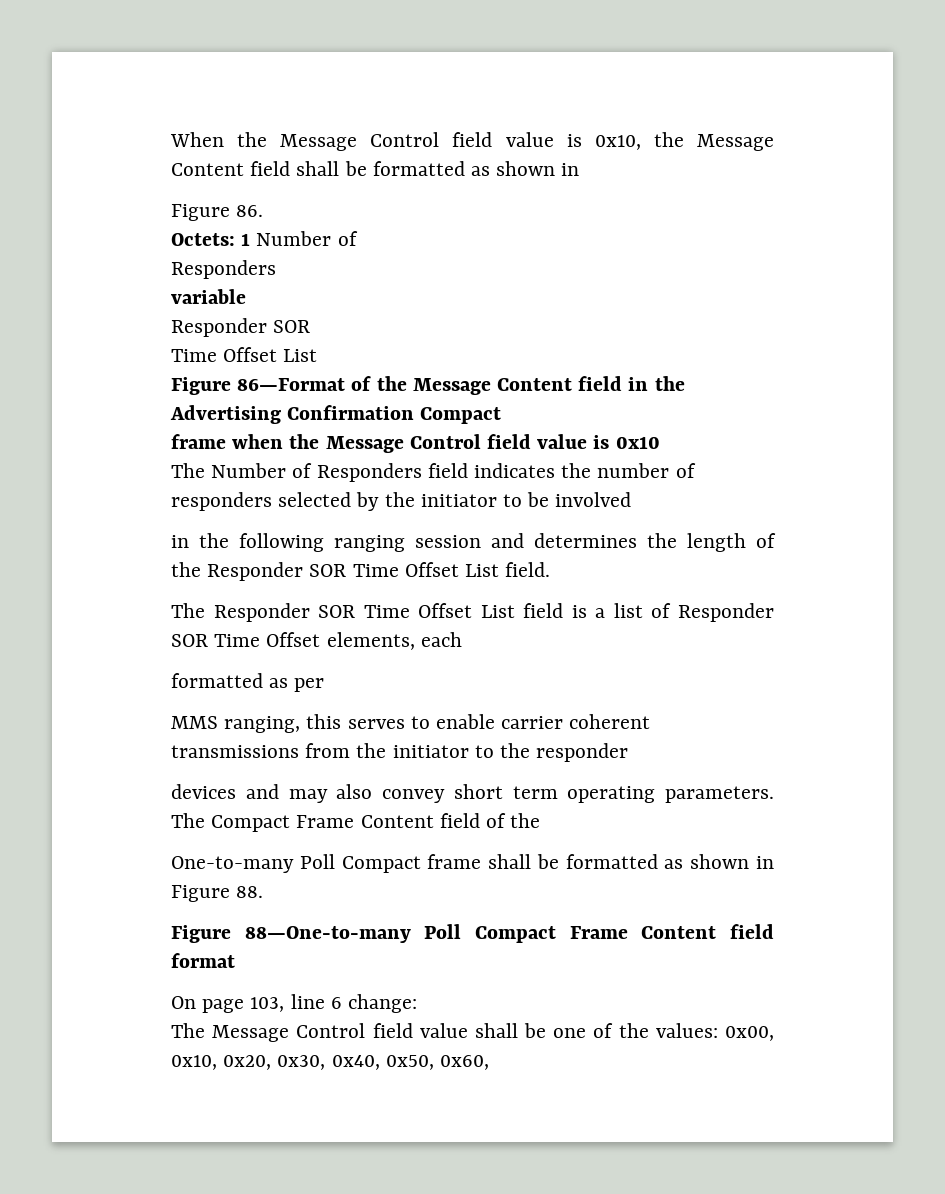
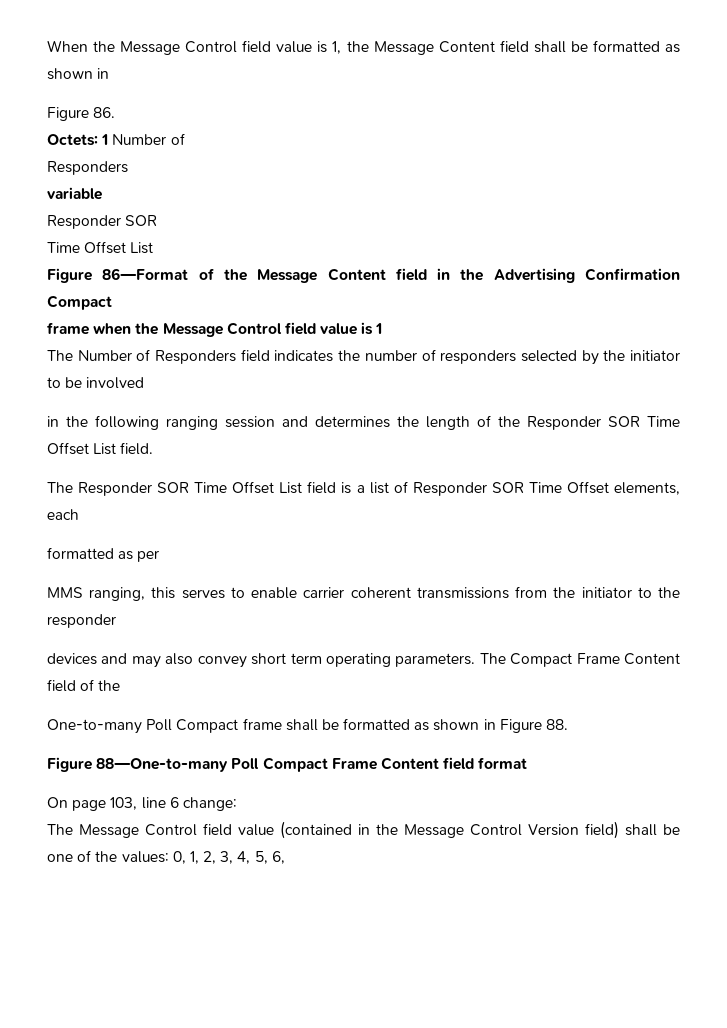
[594,135,641,150] 0x10, -> [332,41,342,54] 1,
[615,436,660,449] 0x10 -> [375,323,383,334] 1
(468, 1030) none -> [280,821,619,839] (contained in the Message Control Version field)
[725,1026,774,1041] [171,1055,490,1070] 0x00, 0x10, 0x20, 0x30, 0x40, 0x50, 0x60, -> [172,851,285,864] 0, 1, 2, 3, 4, 5, 6,

